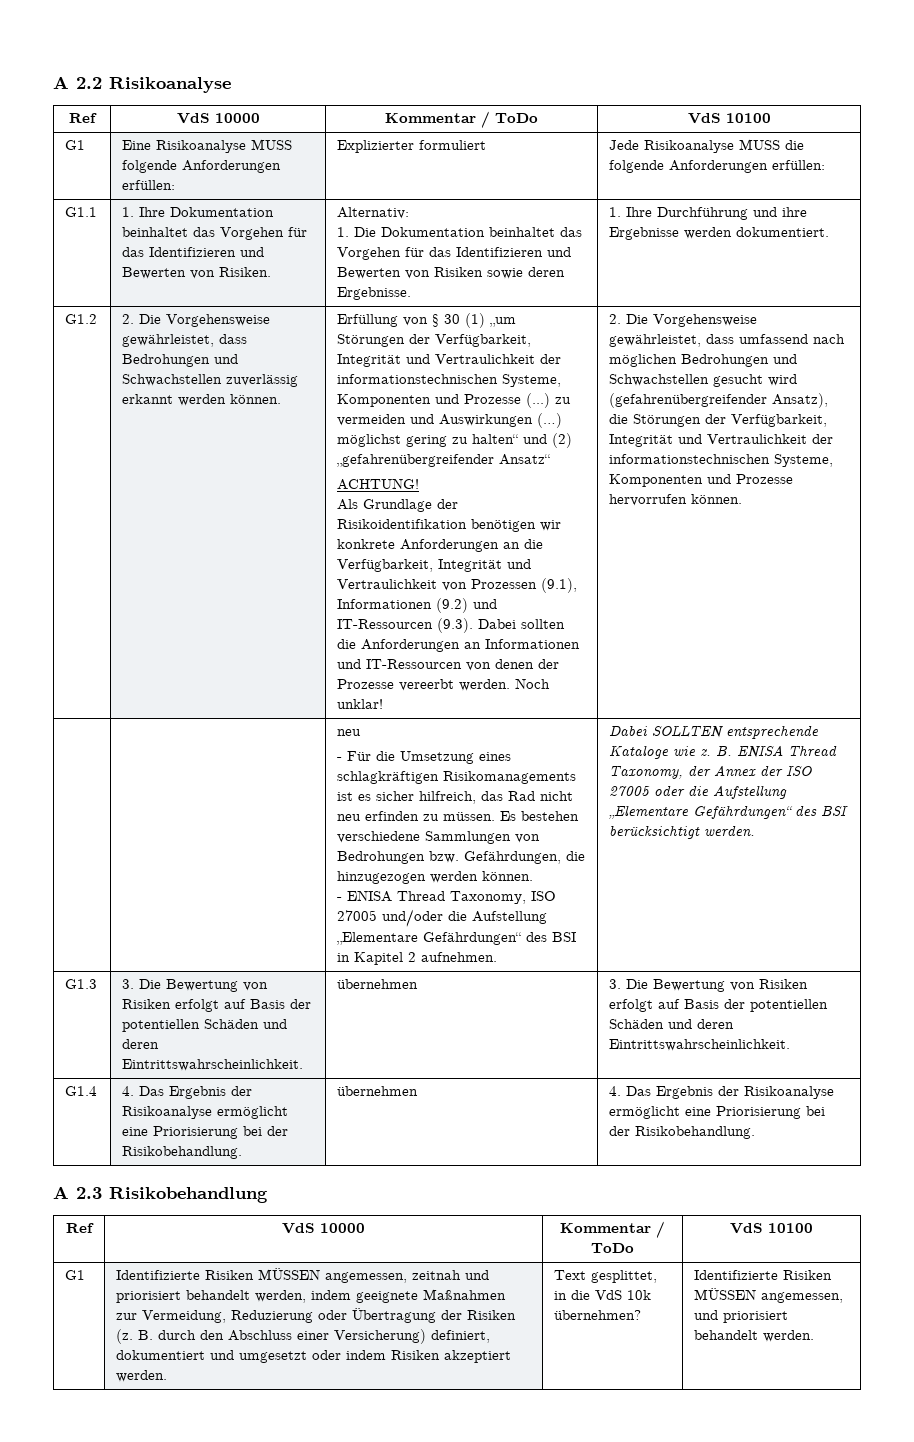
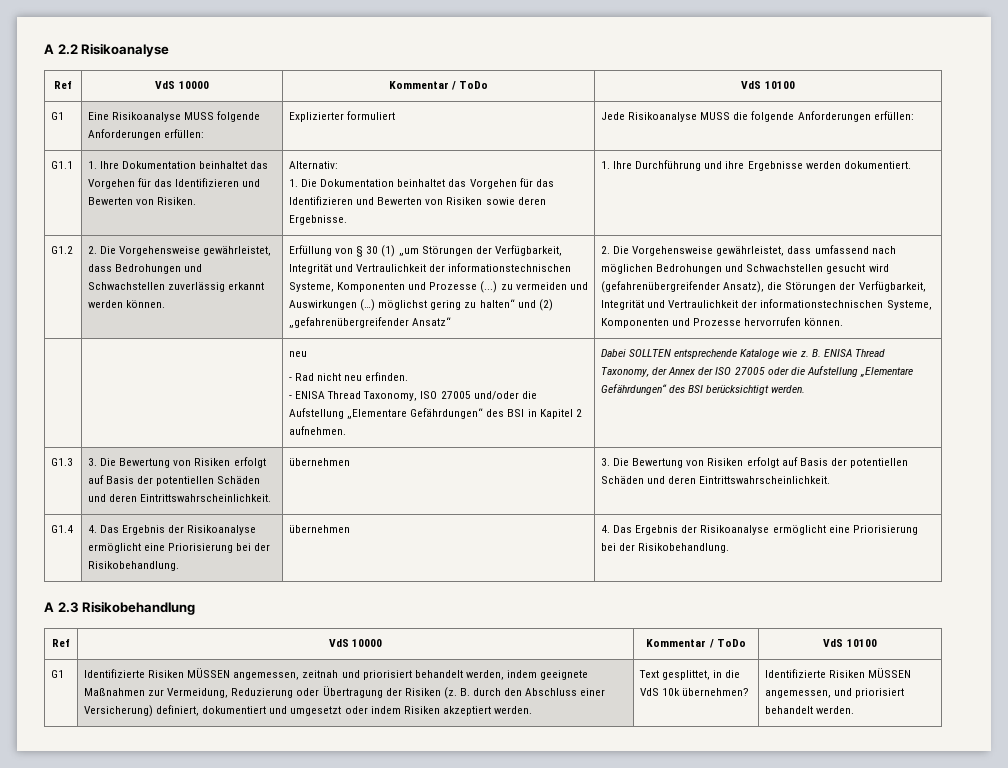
[337,478,420,490] [337,499,459,512] [337,519,562,532] [337,539,544,552] [337,559,532,572] [337,578,578,593] [337,598,498,613] [337,618,566,633] [337,639,581,652] [337,659,560,671] [337,678,551,691] [337,699,384,709] // ACHTUNG! // Als Grundlage der Risikoidentifikation benötigen wir konkrete Anforderungen an die Verfügbarkeit, Integrität und Vertraulichkeit von Prozessen (9.1), Informationen (9.2) und IT-Ressourcen (9.3). Dabei sollten die Anforderungen an Informationen und IT-Ressourcen von denen der Prozesse vereerbt werden. Noch unklar! -> (452, 321) none
[347,751,512,764] [337,771,577,784] [337,791,574,804] [337,811,580,821] [337,831,541,844] [337,851,586,864] [337,871,534,884] Für die Umsetzung eines schlagkräftigen Risikomanagements ist es sicher hilfreich, das Rad nicht neu erfinden zu müssen. Es bestehen verschiedene Sammlungen von Bedrohungen bzw. Gefährdungen, die hinzugezogen werden können. -> [295,372,409,381] Rad nicht neu erfinden.

